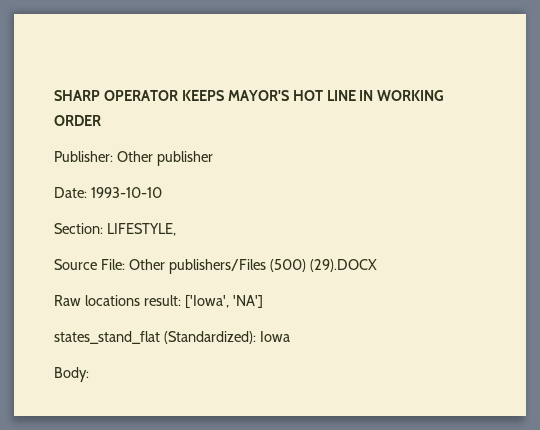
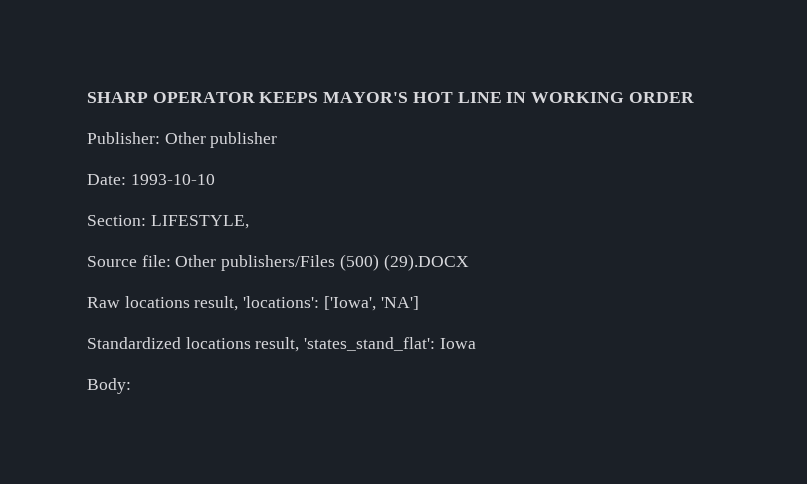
[100,259,125,270] File: -> [141,255,171,267] file:
[143,295,181,306] result: -> [194,296,320,311] result, 'locations':
[54,331,256,344] states_stand_flat (Standardized): -> [87,337,436,352] Standardized locations result, 'states_stand_flat':

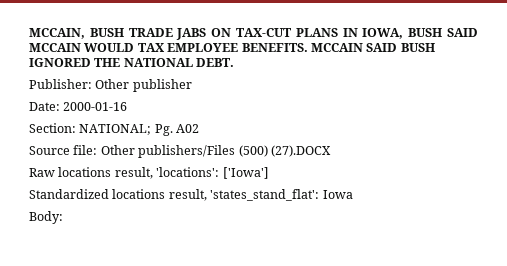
[87,92,694,103] SHARP OPERATOR KEEPS MAYOR'S HOT LINE IN WORKING ORDER -> [29,28,479,40] [29,43,435,52] [29,58,235,67] MCCAIN, BUSH TRADE JABS ON TAX-CUT PLANS IN IOWA, BUSH SAID MCCAIN WOULD TAX EMPLOYEE BENEFITS. MCCAIN SAID BUSH IGNORED THE NATIONAL DEBT.
[130,174,215,185] 1993-10-10 -> [63,102,128,111] 2000-01-16
[150,215,249,229] LIFESTYLE, -> [79,124,200,136] NATIONAL; Pg. A02
[383,254,469,271] (29).DOCX -> [270,145,331,157] (27).DOCX
[323,296,419,311] ['Iowa', 'NA'] -> [222,167,269,179] ['Iowa']

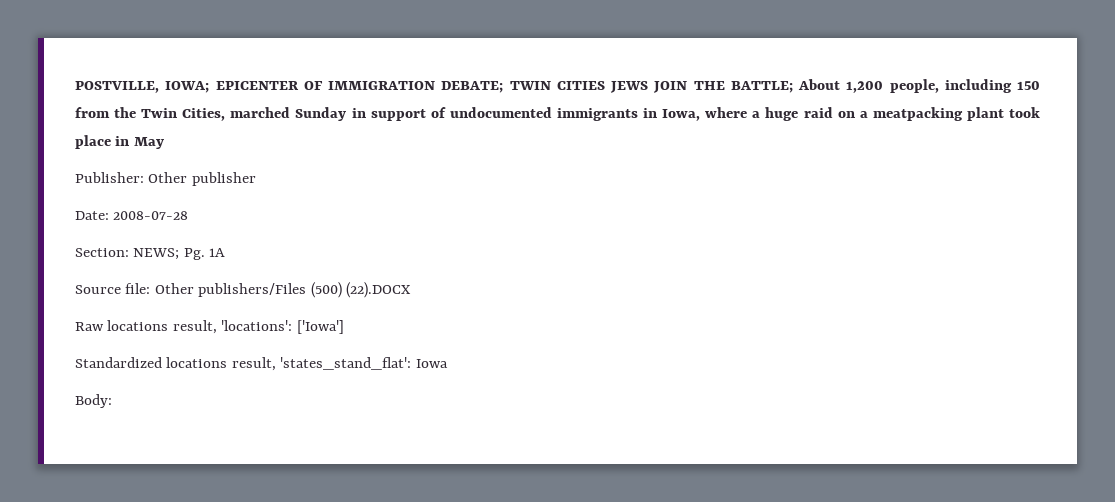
[29,28,479,40] [29,43,435,52] [29,58,235,67] MCCAIN, BUSH TRADE JABS ON TAX-CUT PLANS IN IOWA, BUSH SAID MCCAIN WOULD TAX EMPLOYEE BENEFITS. MCCAIN SAID BUSH IGNORED THE NATIONAL DEBT. -> [75,79,1040,93] [75,107,1040,121] [75,135,164,149] POSTVILLE, IOWA; EPICENTER OF IMMIGRATION DEBATE; TWIN CITIES JEWS JOIN THE BATTLE; About 1,200 people, including 150 from the Twin Cities, marched Sunday in support of undocumented immigrants in Iowa, where a huge raid on a meatpacking plant took place in May
[63,102,128,111] 2000-01-16 -> [113,211,189,220] 2008-07-28
[79,124,200,136] NATIONAL; Pg. A02 -> [133,248,226,260] NEWS; Pg. 1A
[270,145,331,157] (27).DOCX -> [346,282,412,298] (22).DOCX

